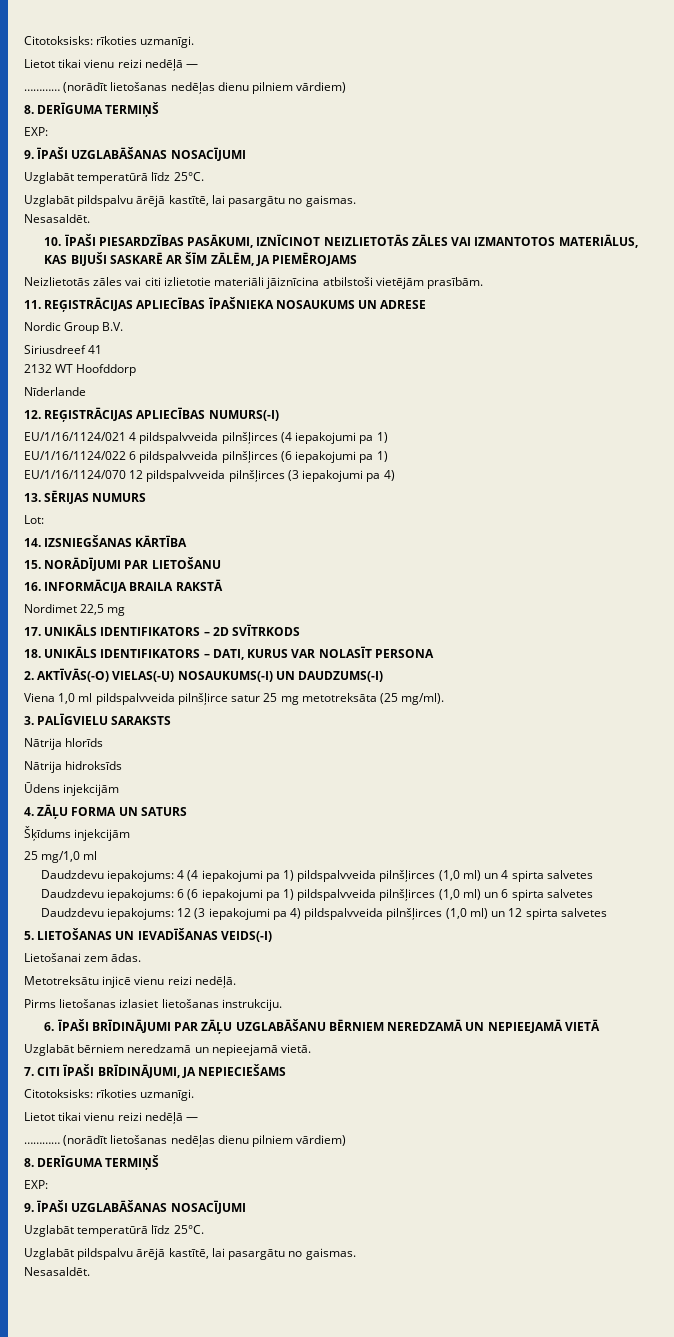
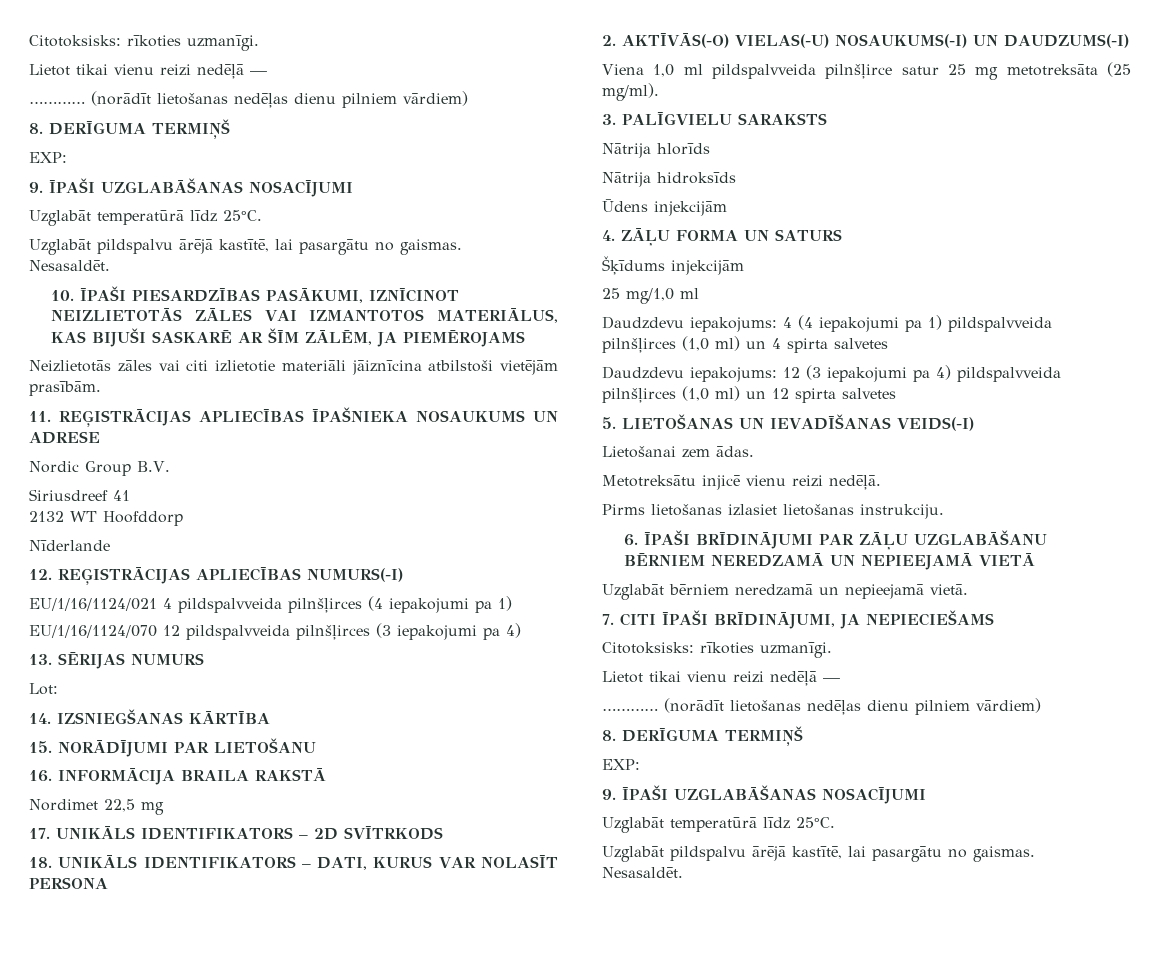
[24,451,388,463] // EU/1/16/1124/022 6 pildspalvveida pilnšļirces (6 iepakojumi pa 1) -> (512, 603) none
[40,889,593,901] // Daudzdevu iepakojums: 6 (6 iepakojumi pa 1) pildspalvveida pilnšļirces (1,0 ml) un 6 spirta salvetes -> (888, 343) none

